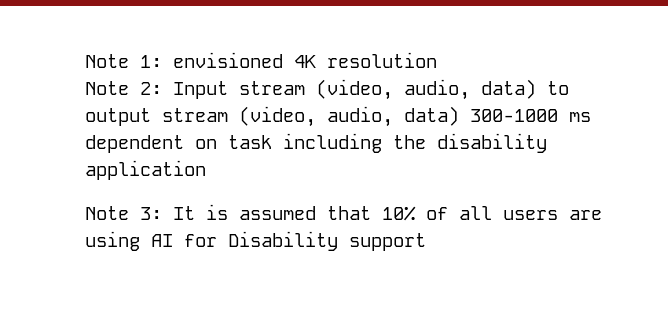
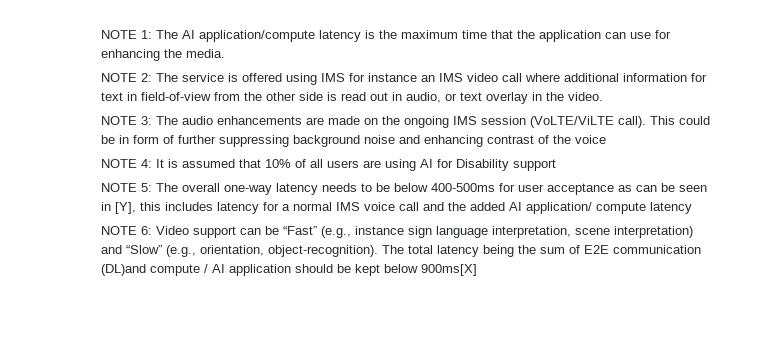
[84,52,437,68] [84,79,569,100] [84,106,591,127] [84,133,547,153] [84,160,206,180] [84,206,162,220] Note 1: envisioned 4K resolution // Note 2: Input stream (video, audio, data) to output stream (video, audio, data) 300-1000 ms dependent on task including the disability application // Note 3: -> [100,30,671,42] [100,49,225,61] [100,73,707,85] [100,92,603,104] [100,116,710,128] [100,135,606,147] [100,159,152,168] NOTE 1: The AI application/compute latency is the maximum time that the application can use for enhancing the media. // NOTE 2: The service is offered using IMS for instance an IMS video call where additional information for text in field-of-view from the other side is read out in audio, or text overlay in the video. // NOTE 3: The audio enhancements are made on the ongoing IMS session (VoLTE/ViLTE call). This could be in form of further suppressing background noise and enhancing contrast of the voice // NOTE 4:
(426, 242) none -> [100,183,707,195] [100,202,692,214] [100,226,693,238] [100,245,701,257] [100,264,477,276] // NOTE 5: The overall one-way latency needs to be below 400-500ms for user acceptance as can be seen in [Y], this includes latency for a normal IMS voice call and the added AI application/ compute latency // NOTE 6: Video support can be “Fast” (e.g., instance sign language interpretation, scene interpretation) and “Slow” (e.g., orientation, object-recognition). The total latency being the sum of E2E communication (DL)and compute / AI application should be kept below 900ms[X]

